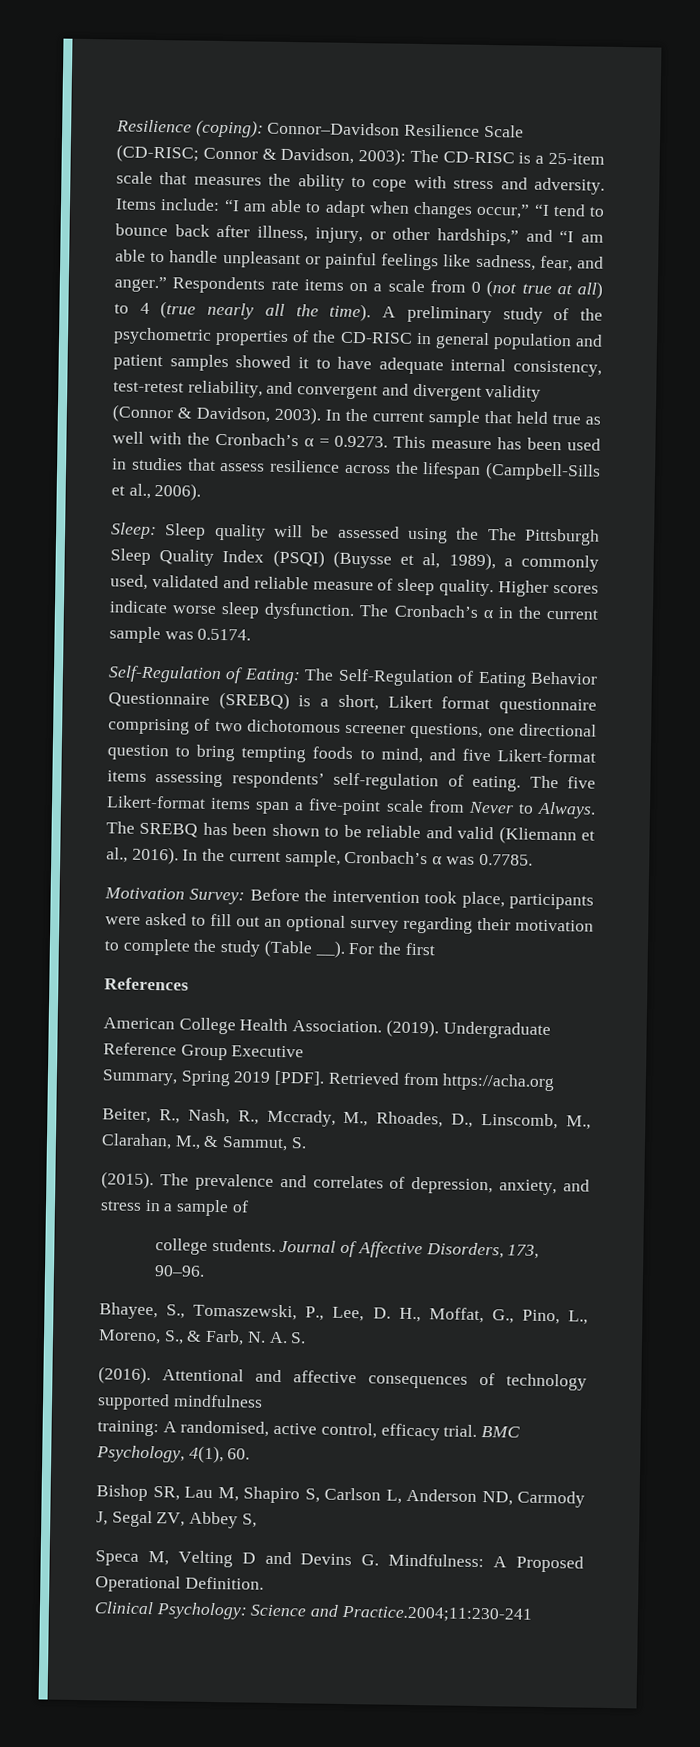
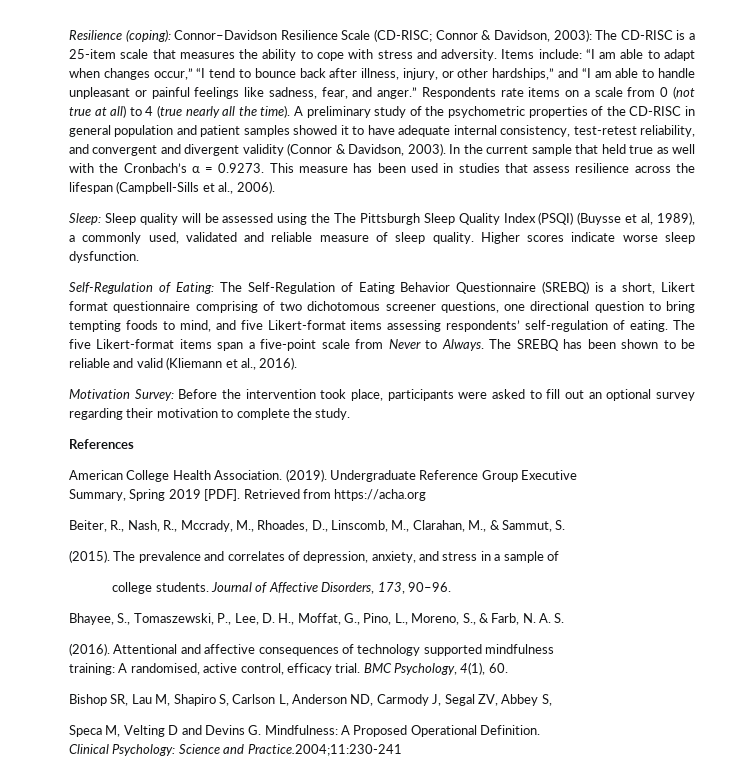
[359,604,598,620] [109,626,252,644] The Cronbach’s α in the current sample was 0.5174. -> (139, 257) none
[182,848,533,867] In the current sample, Cronbach’s α was 0.7785. -> (298, 363) none
[220,939,435,958] study (Table __). For the first -> [315,408,351,420] study.

